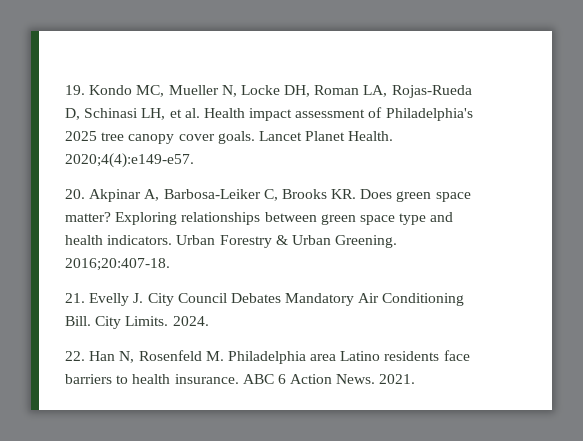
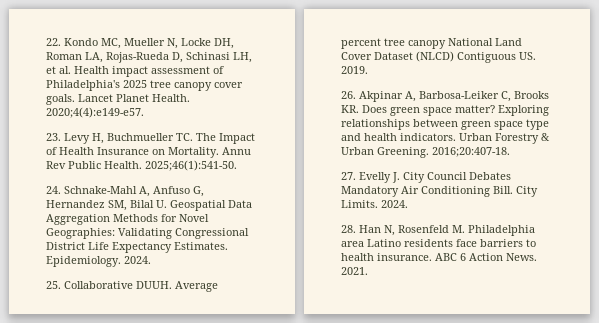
[65,85,85,95] 19. -> [46,38,61,46] 22.
[65,189,85,199] 20. -> [46,133,255,144] [46,147,251,158] [46,160,237,171] [46,186,204,197] [46,200,252,211] [46,214,209,225] [46,228,249,239] [46,242,228,253] [46,256,151,267] [46,281,218,292] [341,38,522,49] [341,51,536,63] [341,66,368,74] [341,91,356,99] 23. Levy H, Buchmueller TC. The Impact of Health Insurance on Mortality. Annu Rev Public Health. 2025;46(1):541-50. // 24. Schnake-Mahl A, Anfuso G, Hernandez SM, Bilal U. Geospatial Data Aggregation Methods for Novel Geographies: Validating Congressional District Life Expectancy Estimates. Epidemiology. 2024. // 25. Collaborative DUUH. Average percent tree canopy National Land Cover Dataset (NLCD) Contiguous US. 2019. // 26.
[65,293,85,303] 21. -> [341,172,356,180] 27.
[65,351,85,361] 22. -> [341,225,356,233] 28.

